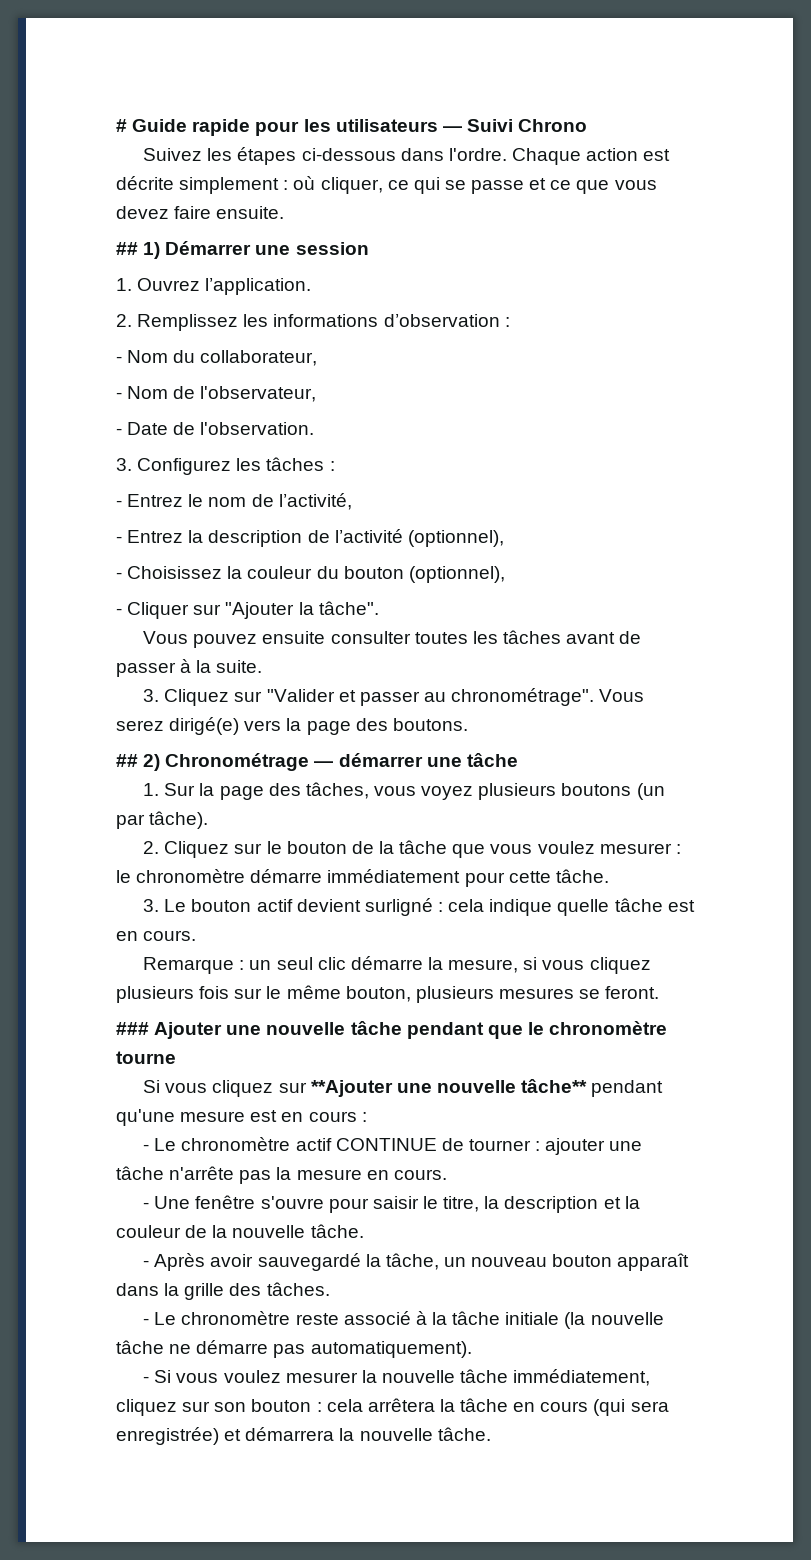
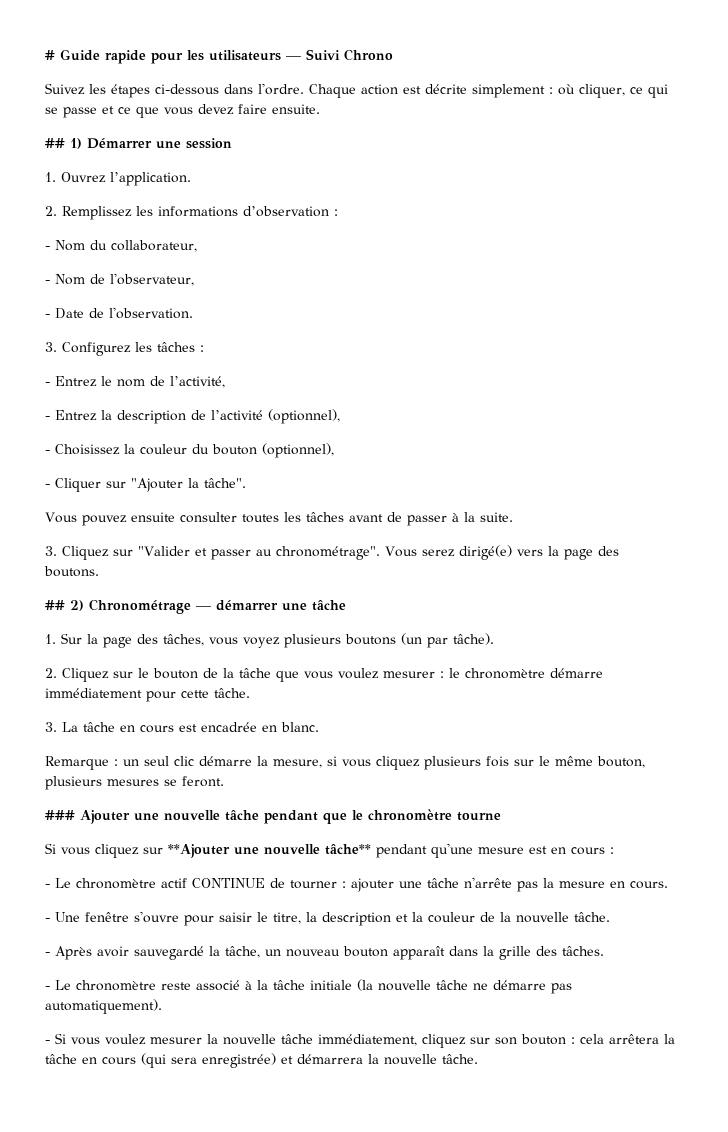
[164,898,695,916] [116,930,197,941] Le bouton actif devient surligné : cela indique quelle tâche est en cours. -> [62,722,319,733] La tâche en cours est encadrée en blanc.

